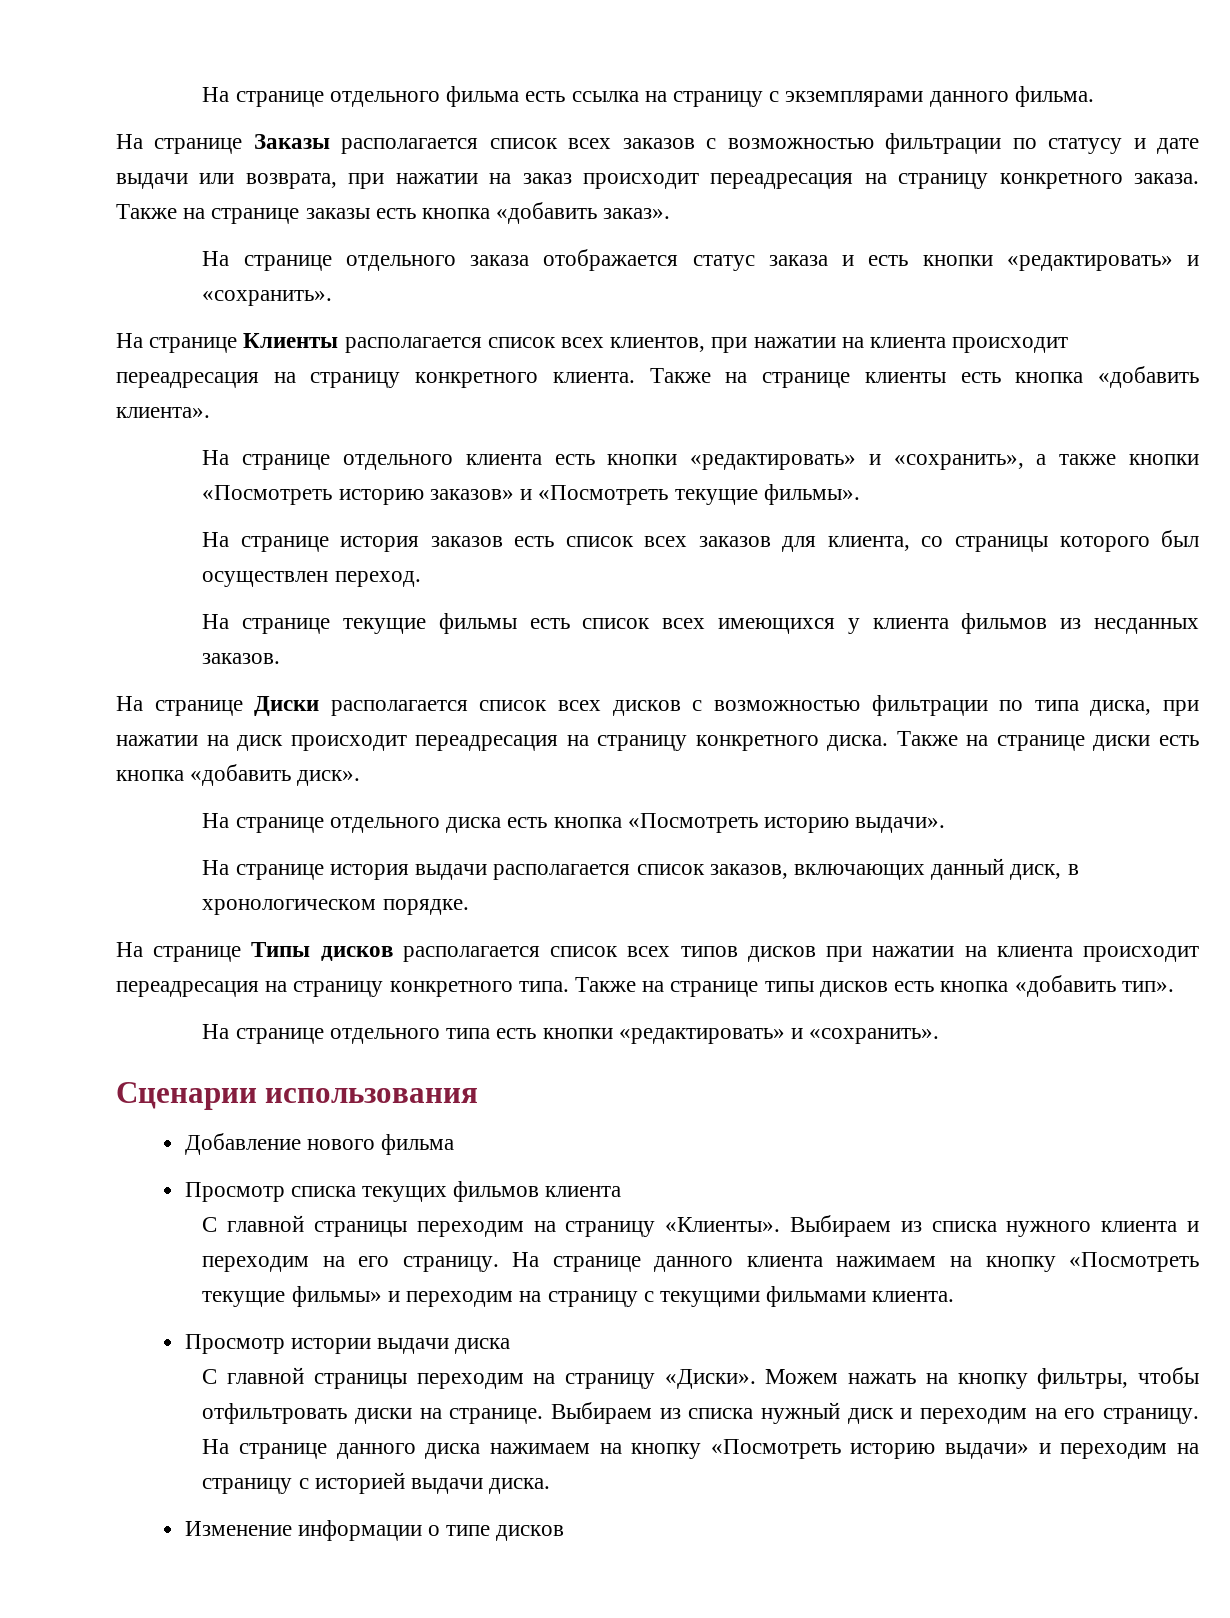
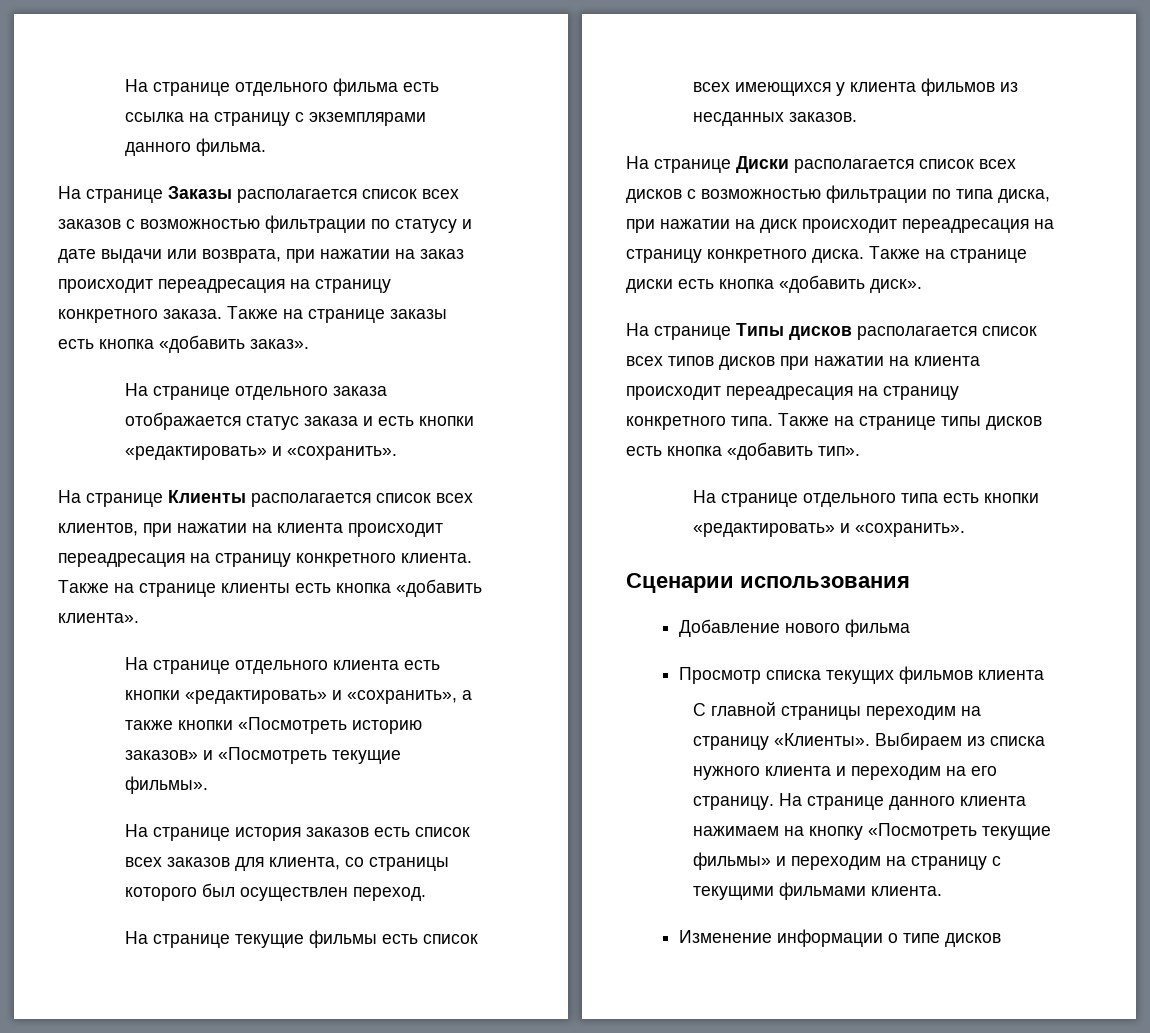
[202,813,946,833] [202,858,1079,880] [202,899,469,915] // На странице отдельного диска есть кнопка «Посмотреть историю выдачи». // На странице история выдачи располагается список заказов, включающих данный диск, в хронологическом порядке. -> (922, 286) none
[184,1334,511,1354] [202,1367,1199,1389] [202,1402,1200,1424] [202,1439,1199,1459] [202,1472,551,1494] // Просмотр истории выдачи диска // С главной страницы переходим на страницу «Диски». Можем нажать на кнопку фильтры, чтобы отфильтровать диски на странице. Выбираем из списка нужный диск и переходим на его страницу. На странице данного диска нажимаем на кнопку «Посмотреть историю выдачи» и переходим на страницу с историей выдачи диска. -> (942, 891) none

